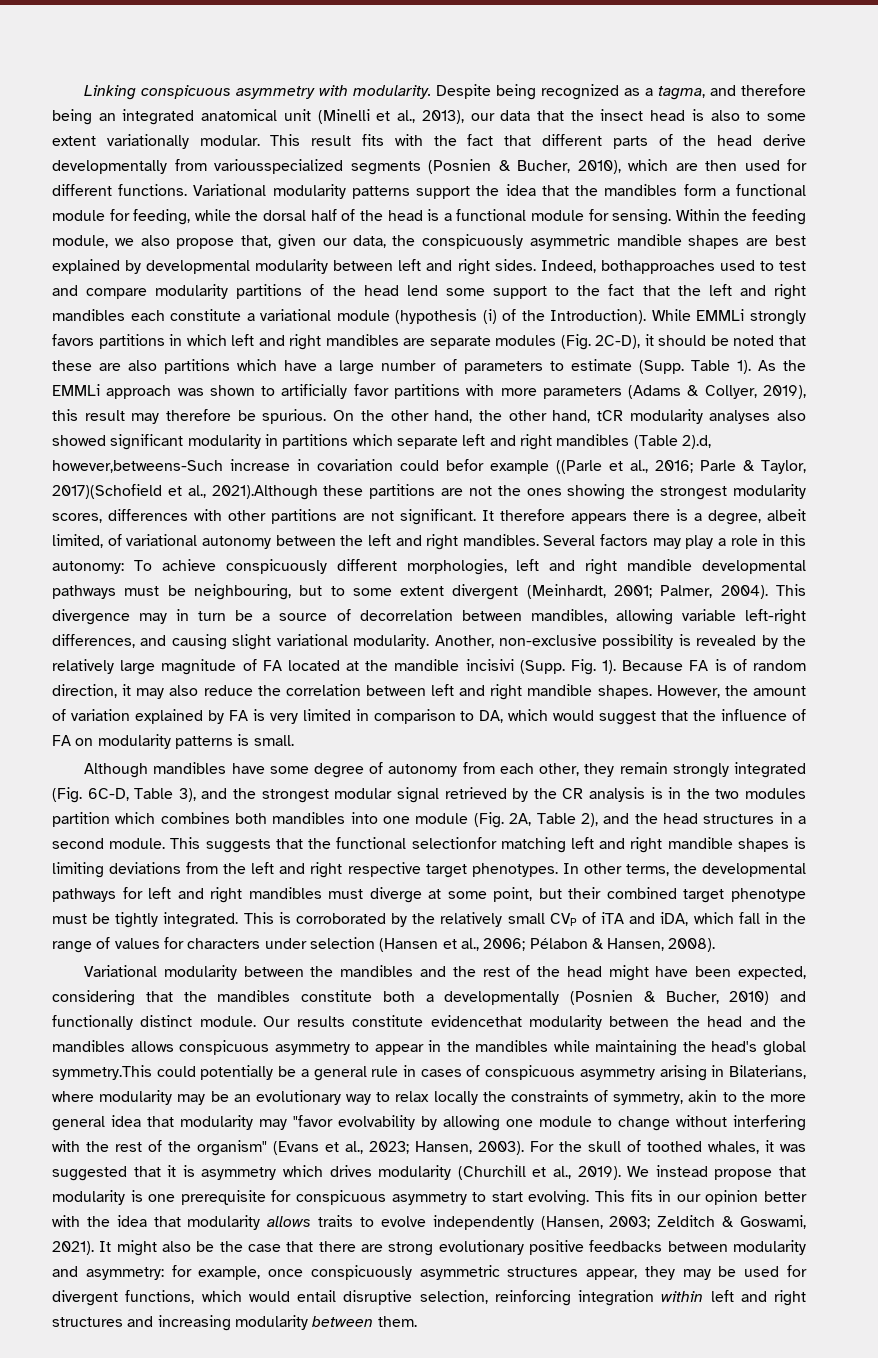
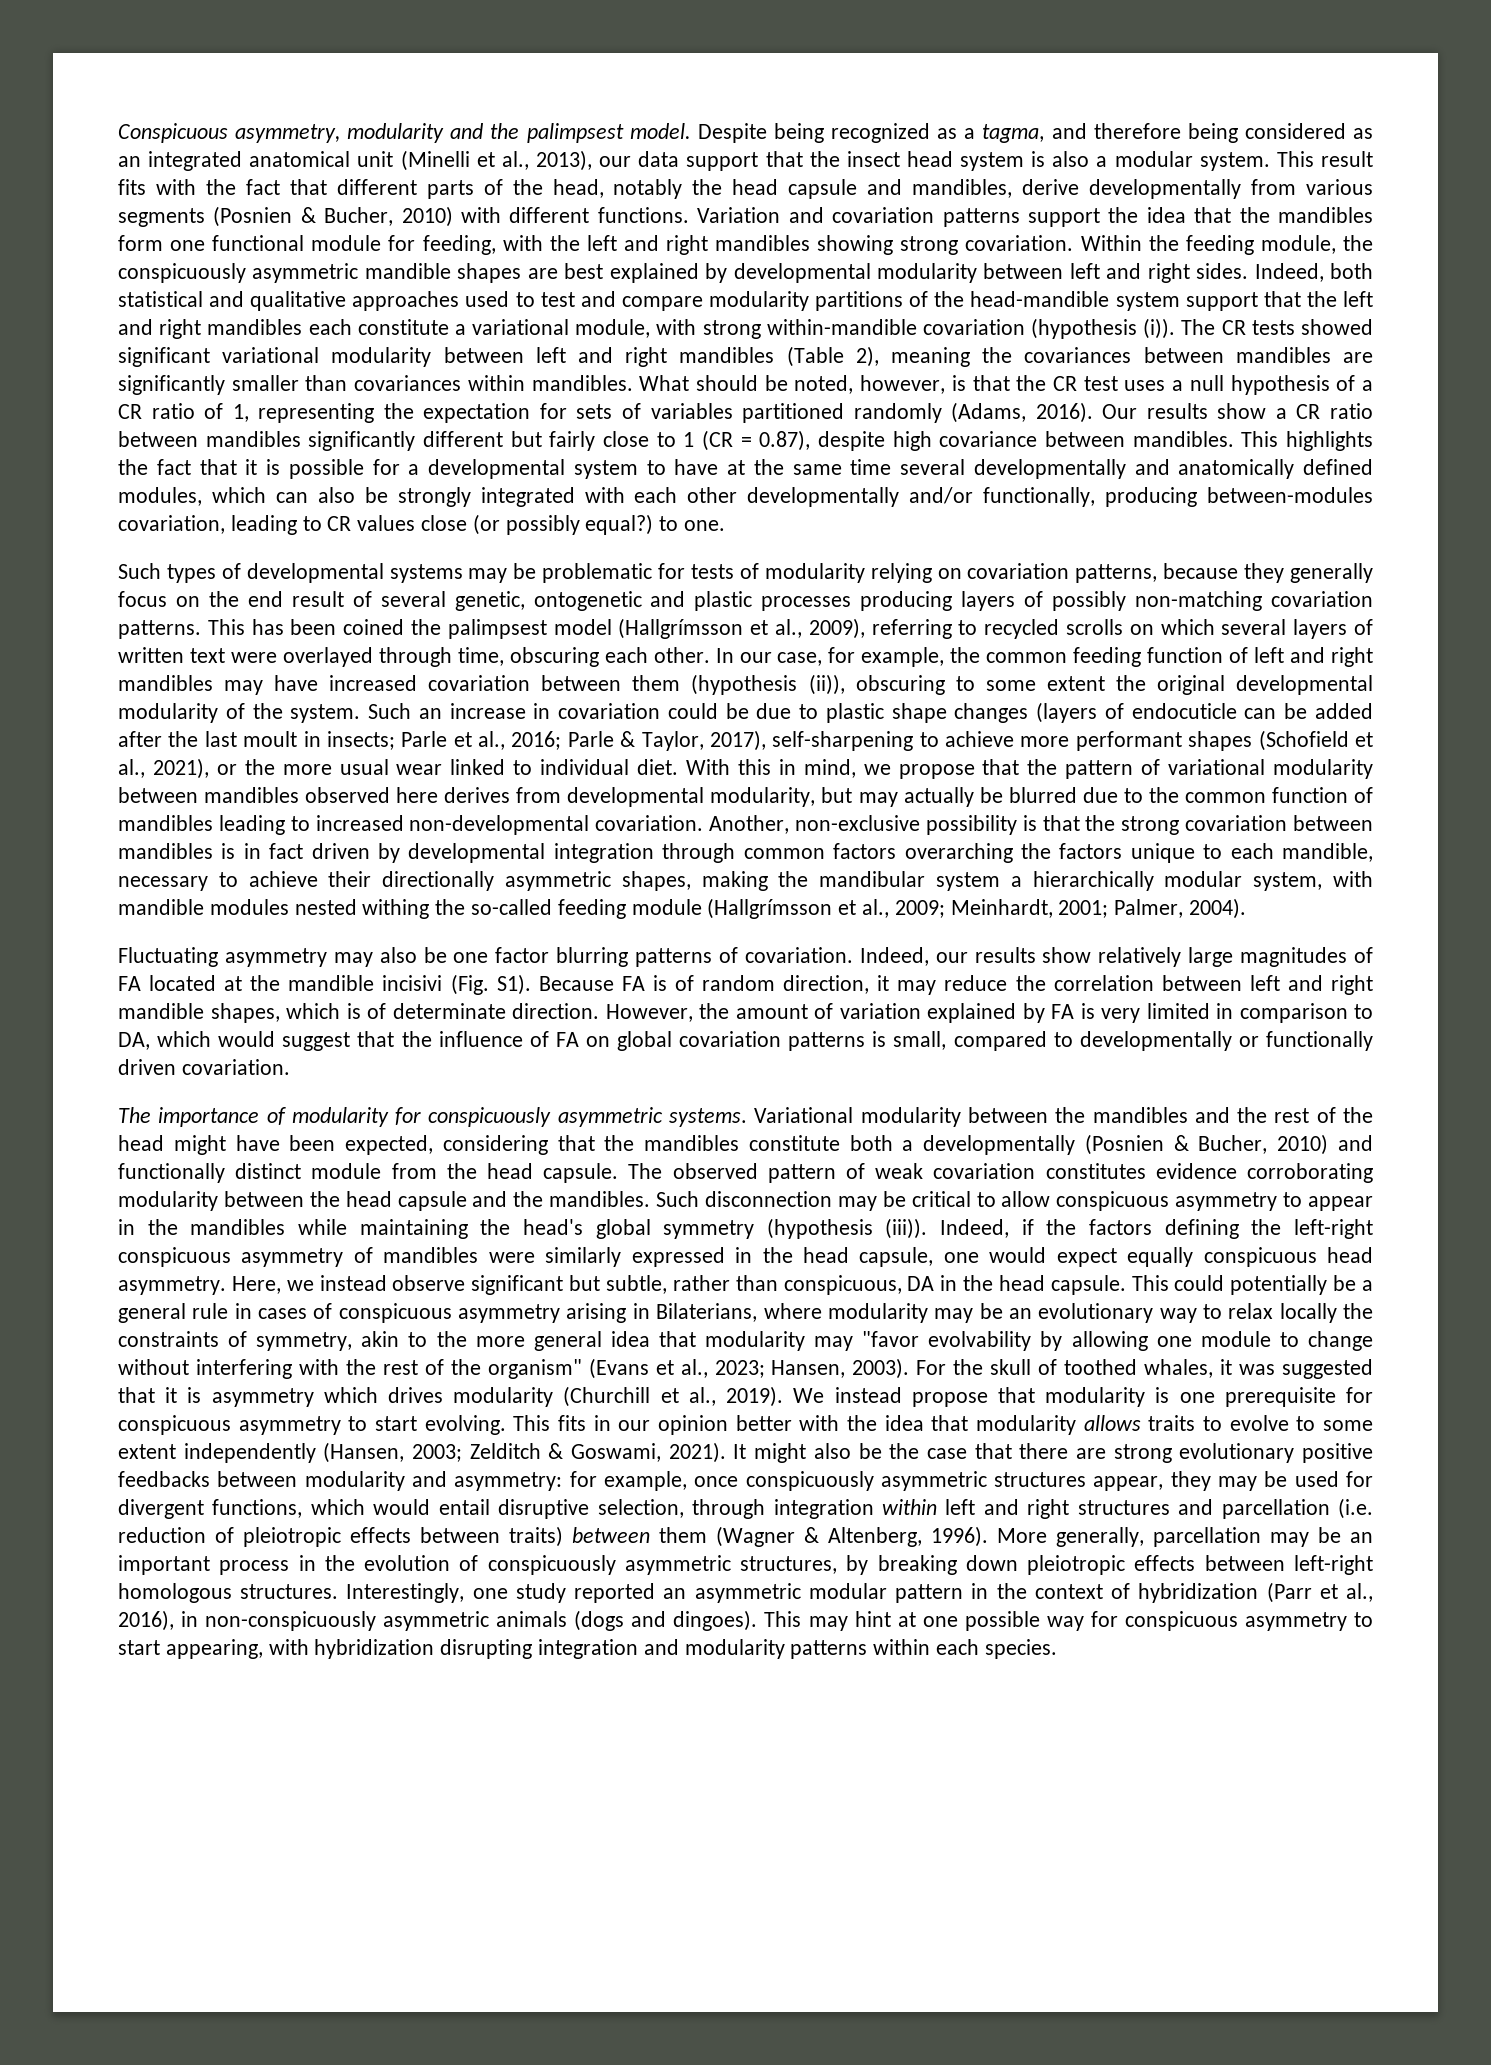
[84,85,432,100] Linking conspicuous asymmetry with modularity. -> [118,123,691,143] Conspicuous asymmetry, modularity and the palimpsest model.
(92, 117) none -> [1244,123,1373,139] considered as
(531, 115) none -> [686,152,759,171] support
(686, 115) none -> [960,152,1025,171] system
[746,111,806,121] [52,134,260,149] to some extent variationally modular. -> [1096,151,1270,171] a modular system.
[717,135,753,146] head -> [552,179,1013,199] head, notably the head capsule and mandibles,
[214,159,343,174] variousspecialized -> [1305,179,1373,195] various
[577,159,807,174] [52,184,346,199] 2010), which are then used for different functions. Variational modularity -> [401,206,935,227] 2010) with different functions. Variation and covariation
[721,188,730,196] a -> [170,240,206,251] one
[194,209,806,225] [52,234,386,250] while the dorsal half of the head is a functional module for sensing. Within the feeding module, we also propose that, given our data, -> [502,235,1336,255] with the left and right mandibles showing strong covariation. Within the feeding module,
[600,260,715,274] bothapproaches -> [1330,263,1373,279] [118,291,460,311] both statistical and qualitative approaches
[363,284,635,299] head lend some support to the fact -> [970,291,1258,311] head-mandible system support
[336,309,807,325] [52,334,806,350] [52,359,806,375] [52,384,807,399] [52,409,806,424] [52,434,458,450] module (hypothesis (i) of the Introduction). While EMMLi strongly favors partitions in which left and right mandibles are separate modules (Fig. 2C-D), it should be noted that these are also partitions which have a large number of parameters to estimate (Supp. Table 1). As the EMMLi approach was shown to artificially favor partitions with more parameters (Adams & Collyer, 2019), this result may therefore be spurious. On the other hand, the other hand, tCR modularity analyses also showed significant modularity in partitions which separate -> [575,318,1373,339] [118,347,524,367] module, with strong within-mandible covariation (hypothesis (i)). The CR tests showed significant variational modularity between
[681,435,711,449] [52,459,602,474] 2).d, however,betweens-Such increase in covariation could befor example ((Parle -> [855,346,1374,367] [118,375,1373,395] [118,402,1373,423] [118,430,1373,451] [118,459,1373,479] [118,487,1374,507] [118,514,726,535] [118,563,1374,583] [118,591,1374,611] [118,618,1373,639] [118,647,1374,667] [118,674,1374,695] [118,702,1374,723] [118,731,448,750] 2), meaning the covariances between mandibles are significantly smaller than covariances within mandibles. What should be noted, however, is that the CR test uses a null hypothesis of a CR ratio of 1, representing the expectation for sets of variables partitioned randomly (Adams, 2016). Our results show a CR ratio between mandibles significantly different but fairly close to 1 (CR = 0.87), despite high covariance between mandibles. This highlights the fact that it is possible for a developmental system to have at the same time several developmentally and anatomically defined modules, which can also be strongly integrated with each other developmentally and/or functionally, producing between-modules covariation, leading to CR values close (or possibly equal?) to one. // Such types of developmental systems may be problematic for tests of modularity relying on covariation patterns, because they generally focus on the end result of several genetic, ontogenetic and plastic processes producing layers of possibly non-matching covariation patterns. This has been coined the palimpsest model (Hallgrímsson et al., 2009), referring to recycled scrolls on which several layers of written text were overlayed through time, obscuring each other. In our case, for example, the common feeding function of left and right mandibles may have increased covariation between them (hypothesis (ii)), obscuring to some extent the original developmental modularity of the system. Such an increase in covariation could be due to plastic shape changes (layers of endocuticle can be added after the last moult in insects; Parle
[52,484,806,500] [52,509,806,525] [52,534,806,550] [52,559,807,575] [52,584,806,600] [52,609,807,625] [52,634,806,650] 2017)(Schofield et al., 2021).Although these partitions are not the ones showing the strongest modularity scores, differences with other partitions are not significant. It therefore appears there is a degree, albeit limited, of variational autonomy between the left and right mandibles. Several factors may play a role in this autonomy: To achieve conspicuously different morphologies, left and right mandible developmental pathways must be neighbouring, but to some extent divergent (Meinhardt, 2001; Palmer, 2004). This divergence may in turn be a source of decorrelation between mandibles, allowing variable left-right differences, and causing slight variational modularity. Another, non-exclusive possibility is revealed by the -> [709,730,1373,751] [118,758,1373,779] [118,787,1374,807] [118,815,1374,835] [118,843,1373,863] [118,871,1373,891] [118,898,1247,919] [118,947,1092,967] 2017), self-sharpening to achieve more performant shapes (Schofield et al., 2021), or the more usual wear linked to individual diet. With this in mind, we propose that the pattern of variational modularity between mandibles observed here derives from developmental modularity, but may actually be blurred due to the common function of mandibles leading to increased non-developmental covariation. Another, non-exclusive possibility is that the strong covariation between mandibles is in fact driven by developmental integration through common factors overarching the factors unique to each mandible, necessary to achieve their directionally asymmetric shapes, making the mandibular system a hierarchically modular system, with mandible modules nested withing the so-called feeding module (Hallgrímsson et al., 2009; Meinhardt, 2001; Palmer, 2004). // Fluctuating asymmetry may also be one factor blurring patterns of covariation. Indeed, our results show
[161,659,237,675] magnitude -> [1240,947,1348,967] magnitudes
[519,659,617,675] (Supp. Fig. 1). -> [450,974,531,995] (Fig. S1).
[169,685,199,696] also -> (937, 987) none
[597,685,652,699] shapes. -> [210,1003,599,1023] shapes, which is of determinate direction.
[97,734,294,749] [84,762,807,778] [52,787,806,803] [52,812,807,828] [52,837,806,853] [52,862,806,878] [52,887,806,903] [52,912,806,928] [52,937,716,953] modularity patterns is small. // Although mandibles have some degree of autonomy from each other, they remain strongly integrated (Fig. 6C-D, Table 3), and the strongest modular signal retrieved by the CR analysis is in the two modules partition which combines both mandibles into one module (Fig. 2A, Table 2), and the head structures in a second module. This suggests that the functional selectionfor matching left and right mandible shapes is limiting deviations from the left and right respective target phenotypes. In other terms, the developmental pathways for left and right mandibles must diverge at some point, but their combined target phenotype must be tightly integrated. This is corroborated by the relatively small CVP of iTA and iDA, which fall in the range of values for characters under selection (Hansen et al., 2006; Pélabon & Hansen, 2008). // -> [617,1031,1373,1051] [118,1059,290,1075] [118,1107,748,1127] global covariation patterns is small, compared to developmentally or functionally driven covariation. // The importance of modularity for conspicuously asymmetric systems.
[199,1015,522,1027] module. Our results constitute evidencethat -> [311,1163,1374,1183] module from the head capsule. The observed pattern of weak covariation constitutes evidence corroborating
[749,1016,806,1027] [52,1040,174,1052] and the mandibles allows -> [397,1191,1051,1211] capsule and the mandibles. Such disconnection may be critical to allow
[52,1065,152,1080] symmetry.This -> [663,1218,1374,1239] [118,1247,1373,1267] [118,1275,1169,1295] symmetry (hypothesis (iii)). Indeed, if the factors defining the left-right conspicuous asymmetry of mandibles were similarly expressed in the head capsule, one would expect equally conspicuous head asymmetry. Here, we instead observe significant but subtle, rather than conspicuous, DA in the head capsule. This
(426, 1221) none -> [1296,1416,1374,1431] [118,1444,176,1459] to some extent
[494,1290,571,1306] reinforcing -> [692,1499,766,1519] through
[157,1315,417,1331] increasing modularity between them. -> [1221,1498,1373,1519] [118,1526,1373,1547] [118,1555,1373,1575] [118,1582,1374,1603] [118,1610,1373,1631] [118,1639,1057,1659] parcellation (i.e. reduction of pleiotropic effects between traits) between them (Wagner & Altenberg, 1996). More generally, parcellation may be an important process in the evolution of conspicuously asymmetric structures, by breaking down pleiotropic effects between left-right homologous structures. Interestingly, one study reported an asymmetric modular pattern in the context of hybridization (Parr et al., 2016), in non-conspicuously asymmetric animals (dogs and dingoes). This may hint at one possible way for conspicuous asymmetry to start appearing, with hybridization disrupting integration and modularity patterns within each species.

